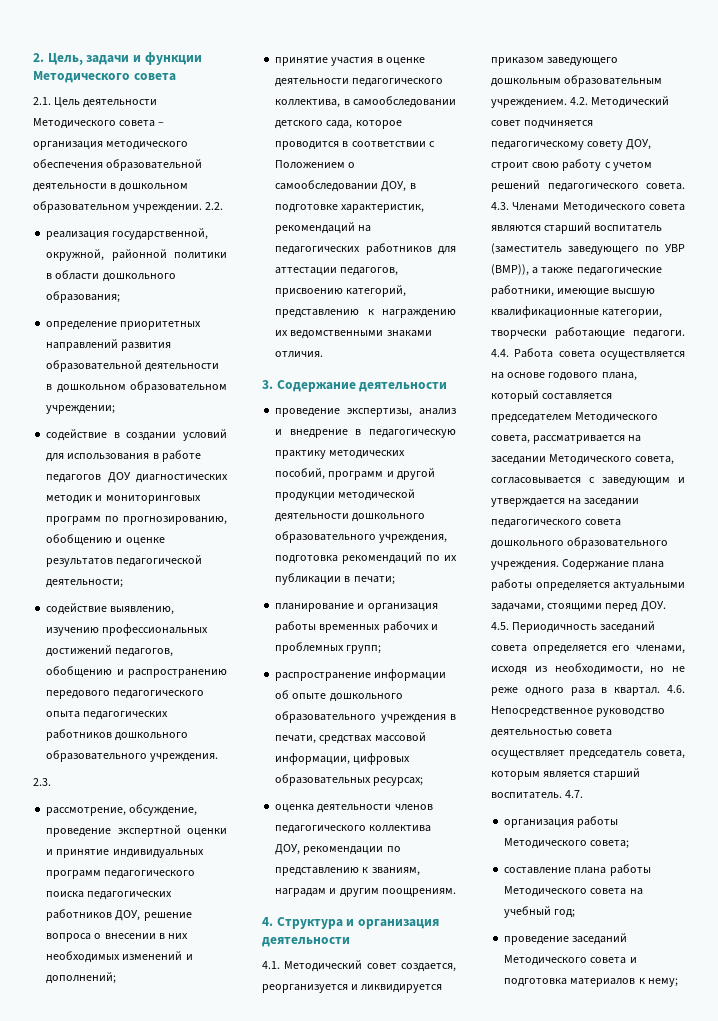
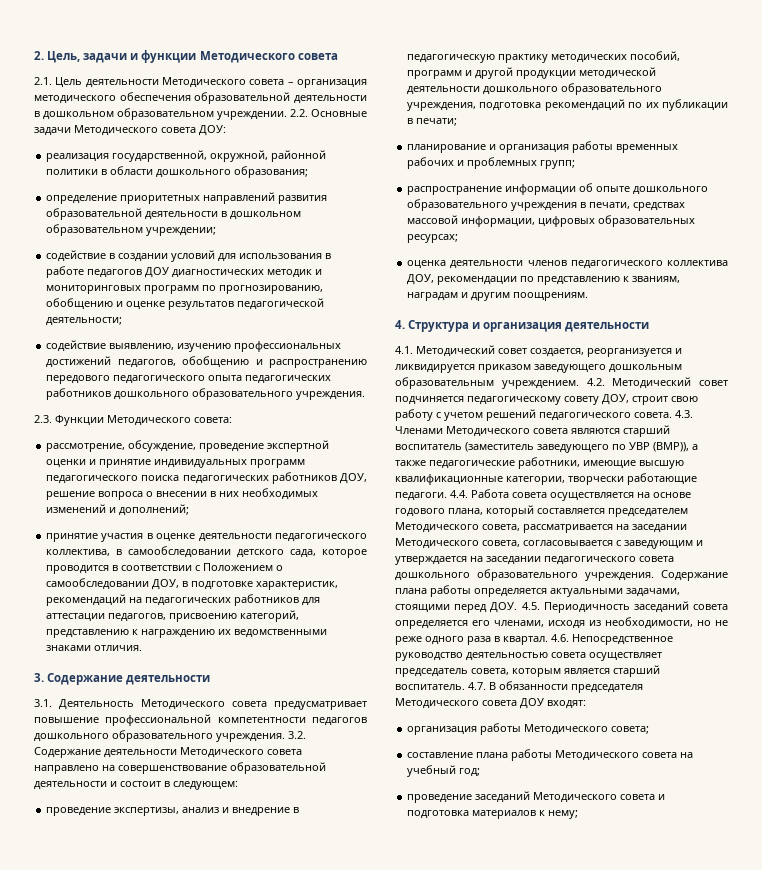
(224, 206) none -> [311,109,367,117] [34,125,226,136] Основные задачи Методического совета ДОУ:
(51, 782) none -> [55,415,232,426] Функции Методического совета:
(448, 387) none -> [34,699,367,710] [34,714,367,726] [34,730,306,742] [34,747,302,758] [34,762,326,774] [34,781,238,790] // 3.1. Деятельность Методического совета предусматривает повышение профессиональной компетентности педагогов дошкольного образовательного учреждения. 3.2. Содержание деятельности Методического совета направлено на совершенствование образовательной деятельности и состоит в следующем:
(584, 794) none -> [489,681,643,693] [395,698,586,709] В обязанности председателя Методического совета ДОУ входят:

